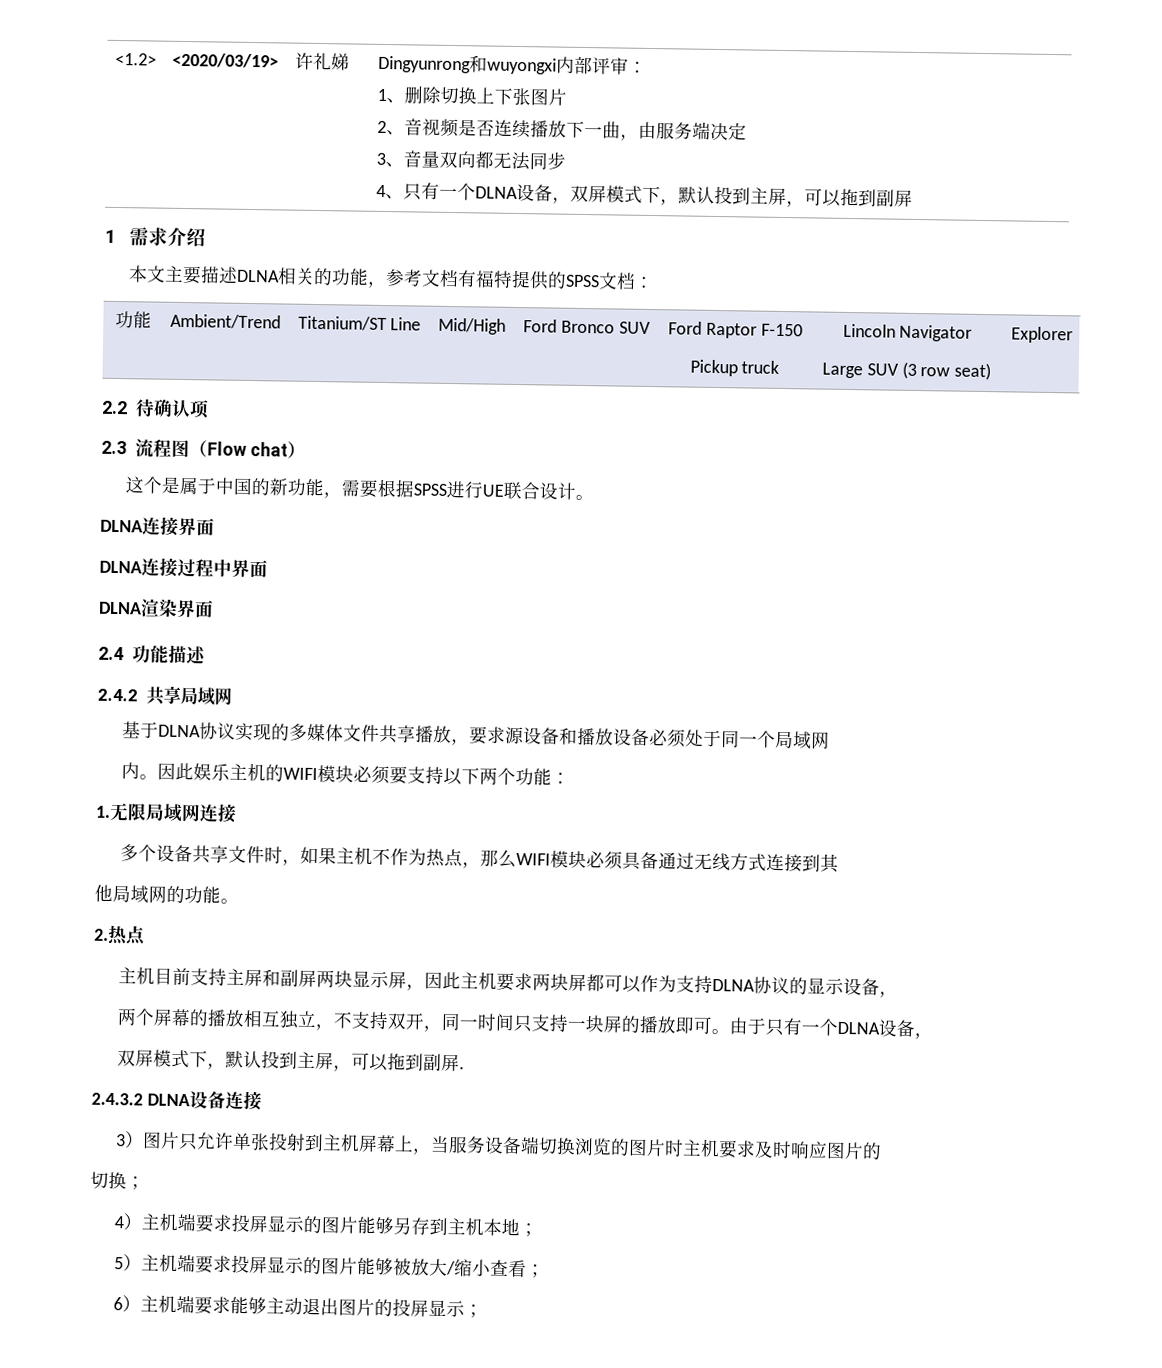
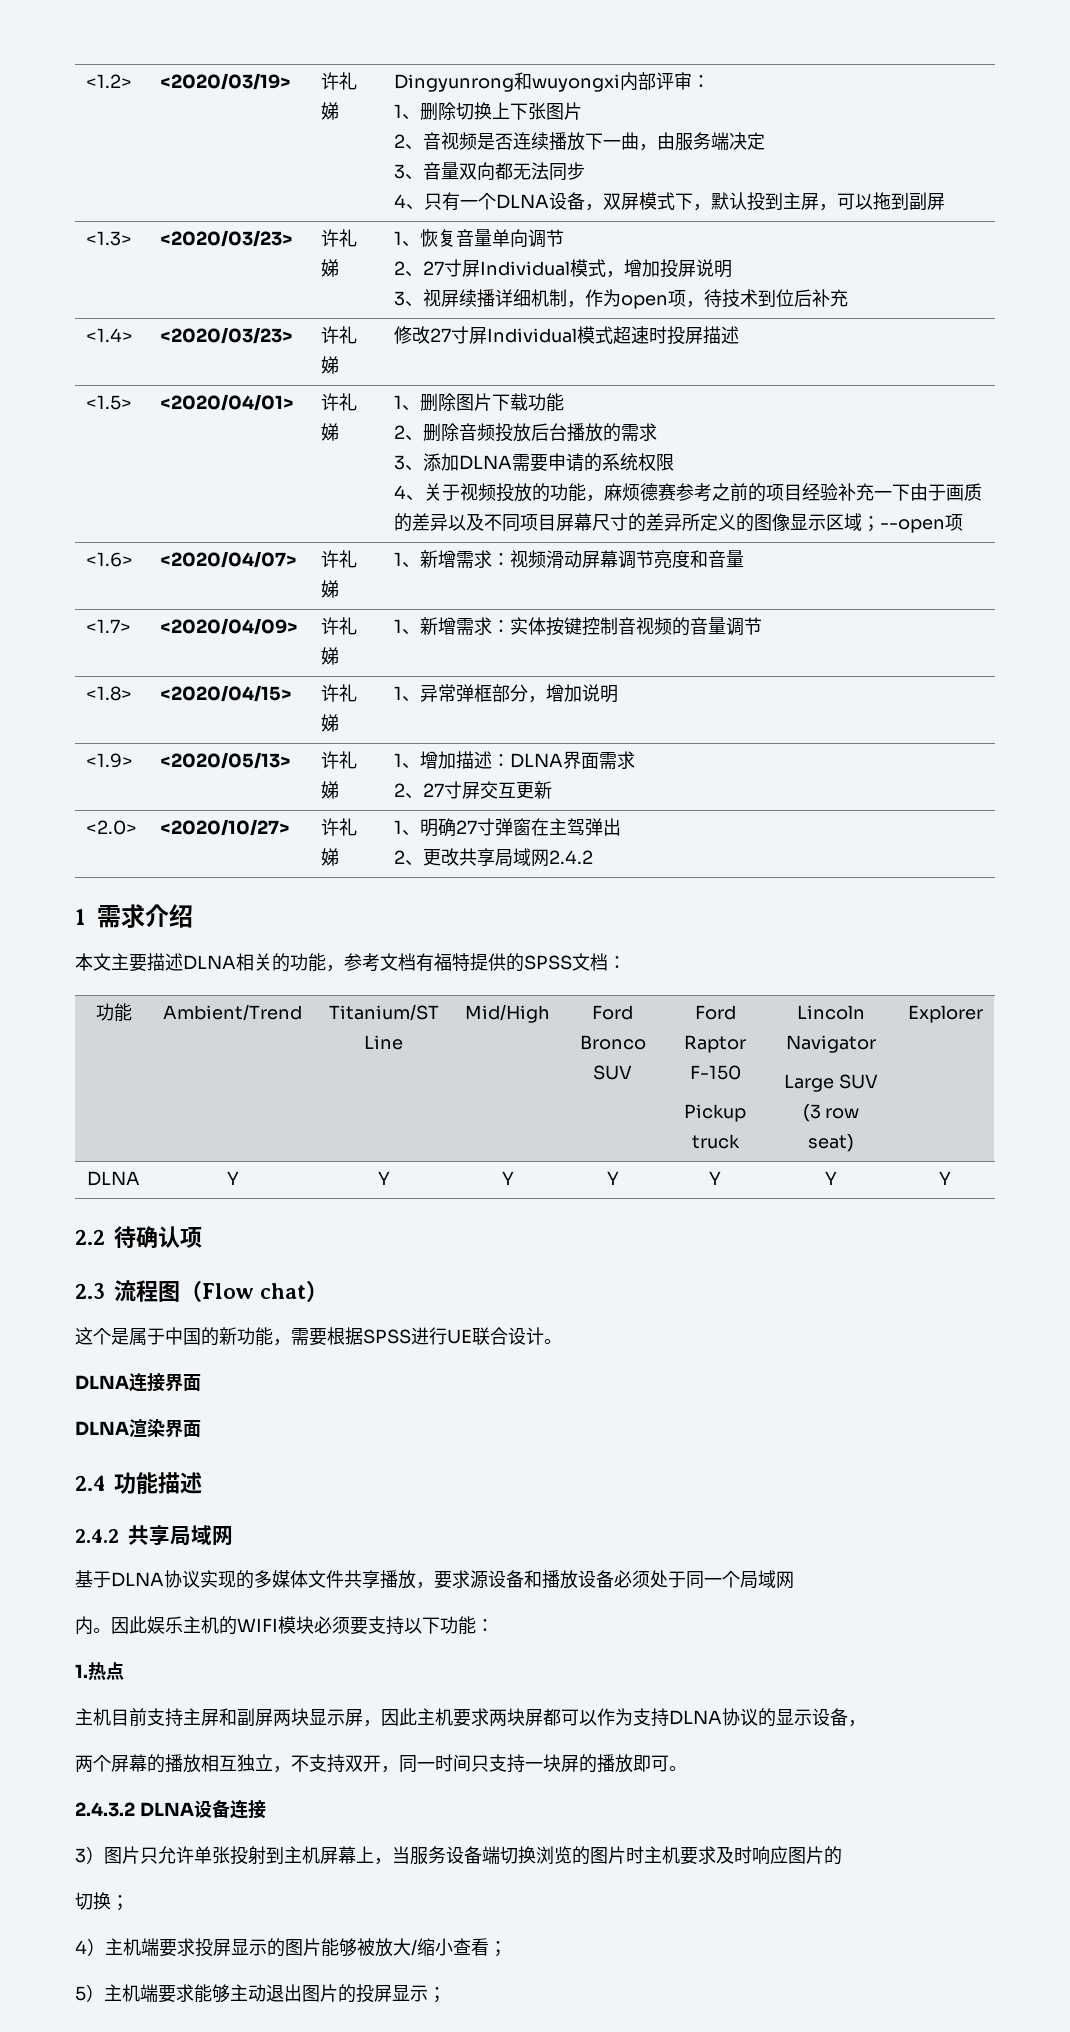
(913, 198) none -> [86,231,133,246] [160,230,294,247] [321,229,358,247] [321,259,340,277] [394,229,565,248] [394,259,733,278] [394,289,849,309] [86,328,134,342] [160,327,294,344] [321,326,358,344] [321,356,340,374] [394,326,740,345] [86,395,133,410] [160,394,295,411] [321,393,358,411] [321,423,340,441] [394,393,565,412] [394,423,658,442] [394,453,675,472] [394,483,983,502] [394,513,964,533] [86,552,134,567] [160,551,298,568] [321,550,358,568] [321,580,340,598] [394,550,745,569] [86,619,132,633] [160,618,299,635] [321,617,358,635] [321,647,340,665] [394,617,763,636] [86,686,133,701] [160,685,293,702] [321,684,358,702] [321,714,340,732] [394,684,619,703] [86,753,134,768] [160,752,292,769] [321,751,358,769] [321,781,340,799] [394,751,636,769] [394,781,553,799] [86,820,138,835] [160,819,291,836] [321,818,358,836] [321,848,340,866] [394,818,622,837] [394,848,594,867] // <1.3> | <2020/03/23> | 许礼娣 | 1、恢复音量单向调节 // 2、27寸屏Individual模式，增加投屏说明 // 3、视屏续播详细机制，作为open项，待技术到位后补充 // <1.4> | <2020/03/23> | 许礼娣 | 修改27寸屏Individual模式超速时投屏描述 // <1.5> | <2020/04/01> | 许礼娣 | 1、删除图片下载功能 // 2、删除音频投放后台播放的需求 // 3、添加DLNA需要申请的系统权限 // 4、关于视频投放的功能，麻烦德赛参考之前的项目经验补充一下由于画质的差异以及不同项目屏幕尺寸的差异所定义的图像显示区域；--open项 // <1.6> | <2020/04/07> | 许礼娣 | 1、新增需求：视频滑动屏幕调节亮度和音量 // <1.7> | <2020/04/09> | 许礼娣 | 1、新增需求：实体按键控制音视频的音量调节 // <1.8> | <2020/04/15> | 许礼娣 | 1、异常弹框部分，增加说明 // <1.9> | <2020/05/13> | 许礼娣 | 1、增加描述：DLNA界面需求 // 2、27寸屏交互更新 // <2.0> | <2020/10/27> | 许礼娣 | 1、明确27寸弹窗在主驾弹出 // 2、更改共享局域网2.4.2
(1073, 335) none -> [87,1171,140,1186] [226,1171,239,1185] [377,1171,390,1185] [501,1171,514,1185] [606,1171,619,1185] [709,1171,721,1185] [825,1171,837,1185] [939,1171,951,1185] // DLNA | Y | Y | Y | Y | Y | Y | Y
[99,557,268,578] // DLNA连接过程中界面 -> (201, 1382) none
[479,767,517,786] 两个 -> (440, 1625) none
[109,802,237,823] [120,844,841,873] [94,884,239,904] [94,928,109,941] 无限局域网连接 // 多个设备共享文件时，如果主机不作为热点，那么WIFI模块必须具备通过无线方式连接到其 // 他局域网的功能。 // 2. -> (88, 1671) none
[729,1017,934,1040] [117,1049,466,1072] 由于只有一个DLNA设备， // 双屏模式下，默认投到主屏，可以拖到副屏. -> (687, 1768) none
[393,1217,539,1237] [114,1253,395,1276] 另存到主机本地； // 5）主机端要求投屏显示的图片能够 -> (357, 1947) none
[113,1297,124,1311] 6 -> [75,1986,86,2001] 5

